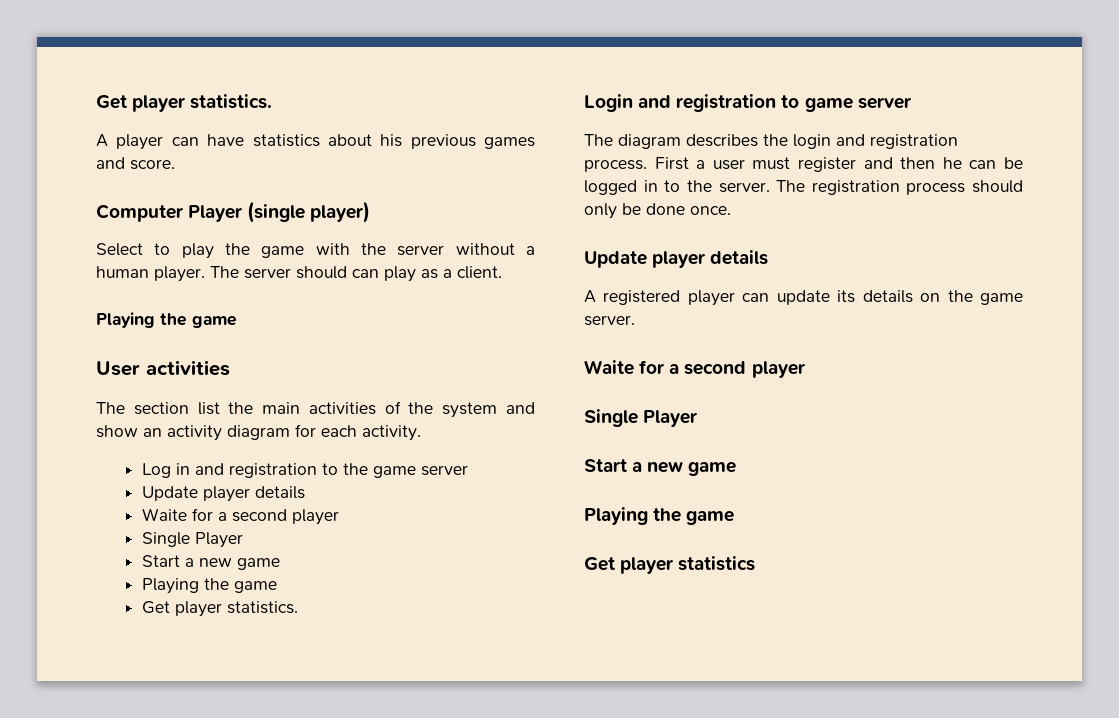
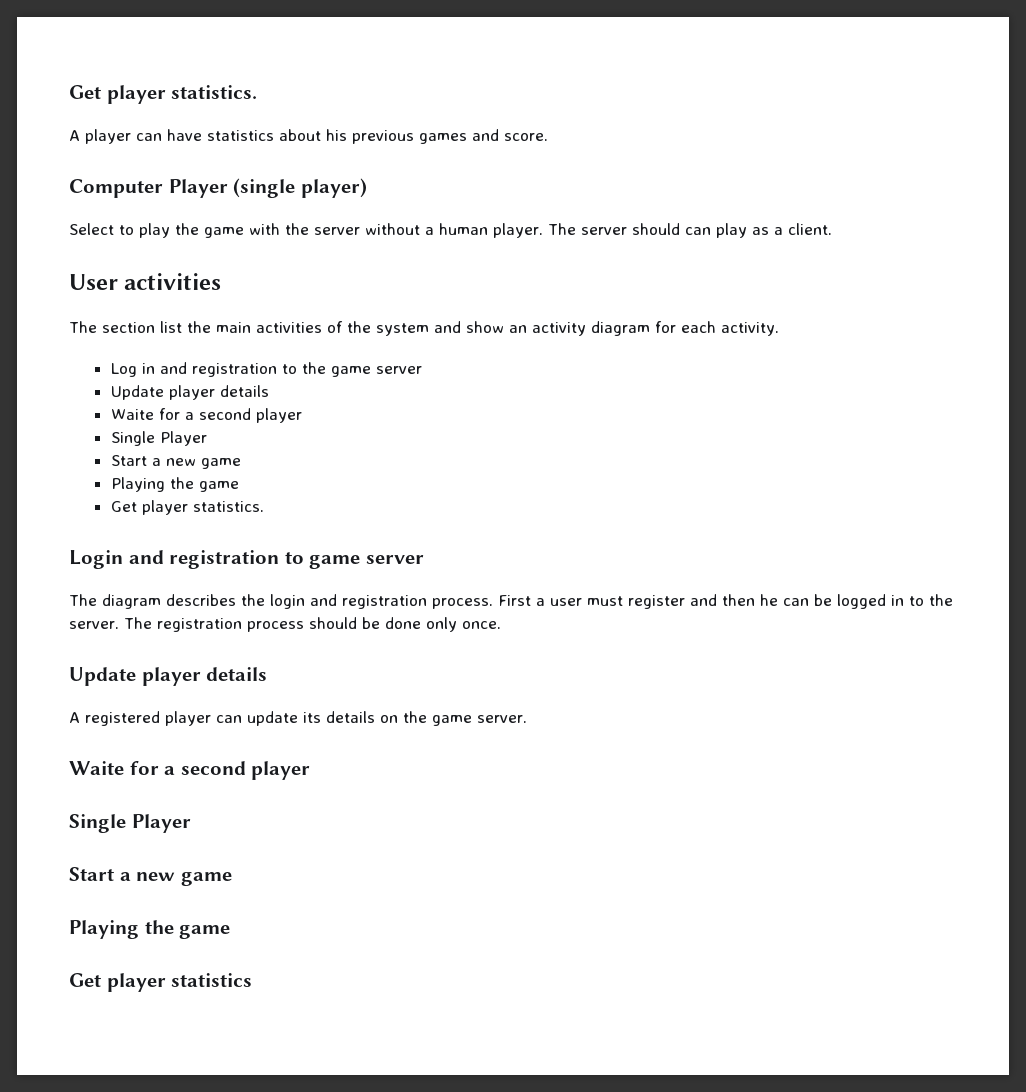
[96,312,237,328] // Playing the game -> (832, 229) none
[584,203,617,219] only -> (357, 623) none
(685, 209) none -> [426,617,457,632] only

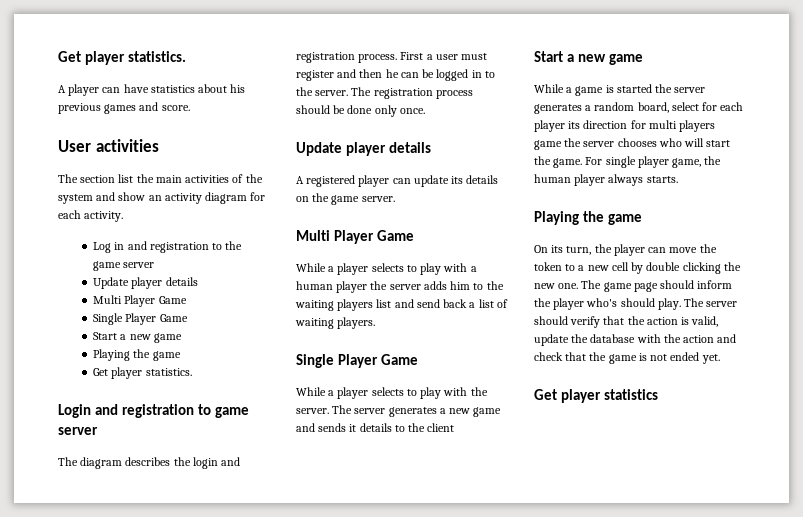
[69,178,367,198] [69,223,832,238] // Computer Player (single player) // Select to play the game with the server without a human player. The server should can play as a client. -> (190, 108) none
[110,408,302,423] [110,431,207,446] Waite for a second player // Single Player -> [93,295,187,307] [93,313,188,325] Multi Player Game // Single Player Game
[69,761,311,780] [69,814,191,833] [69,867,232,886] [69,920,231,939] Waite for a second player // Single Player // Start a new game // Playing the game -> [296,230,414,244] [296,263,477,275] [296,281,504,293] [295,299,508,311] [295,317,376,329] [296,354,418,368] [296,387,488,399] [296,405,502,417] [296,423,455,432] [534,51,643,65] [534,84,706,96] [534,102,744,114] [534,120,716,132] [534,138,731,150] [534,156,722,168] [534,174,678,186] [534,211,642,225] [534,244,717,256] [534,262,741,274] [534,280,733,292] [534,298,738,310] [534,316,719,328] [534,334,737,346] [534,352,720,364] Multi Player Game // While a player selects to play with a human player the server adds him to the waiting players list and send back a list of waiting players. // Single Player Game // While a player selects to play with the server. The server generates a new game and sends it details to the client // Start a new game // While a game is started the server generates a random board, select for each player its direction for multi players game the server chooses who will start the game. For single player game, the human player always starts. // Playing the game // On its turn, the player can move the token to a new cell by double clicking the new one. The game page should inform the player who's should play. The server should verify that the action is valid, update the database with the action and check that the game is not ended yet.

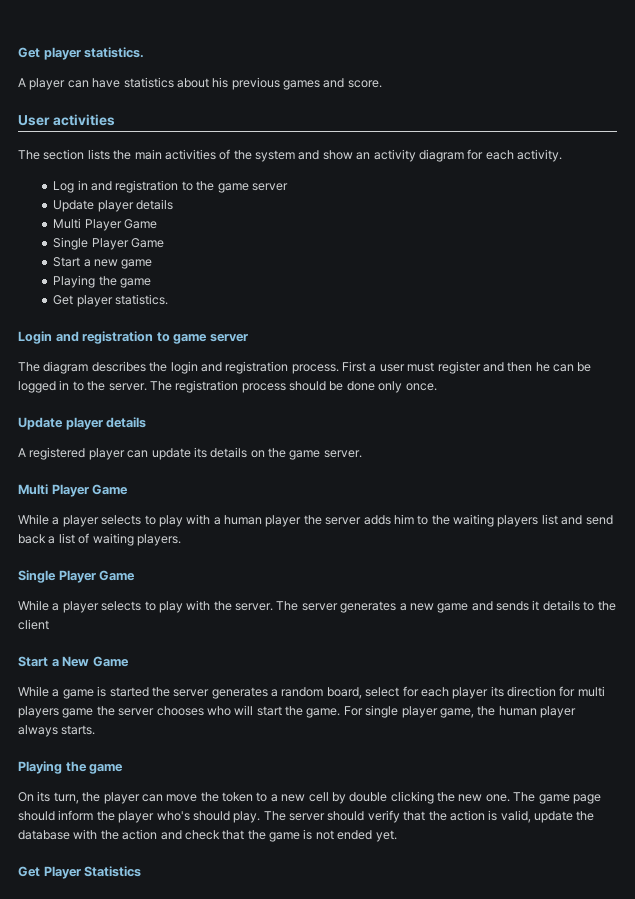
[118,174,134,183] list -> [87,149,110,160] lists
[577,54,643,65] new game -> [62,656,129,667] New Game
[560,389,658,403] player statistics -> [43,866,142,879] Player Statistics

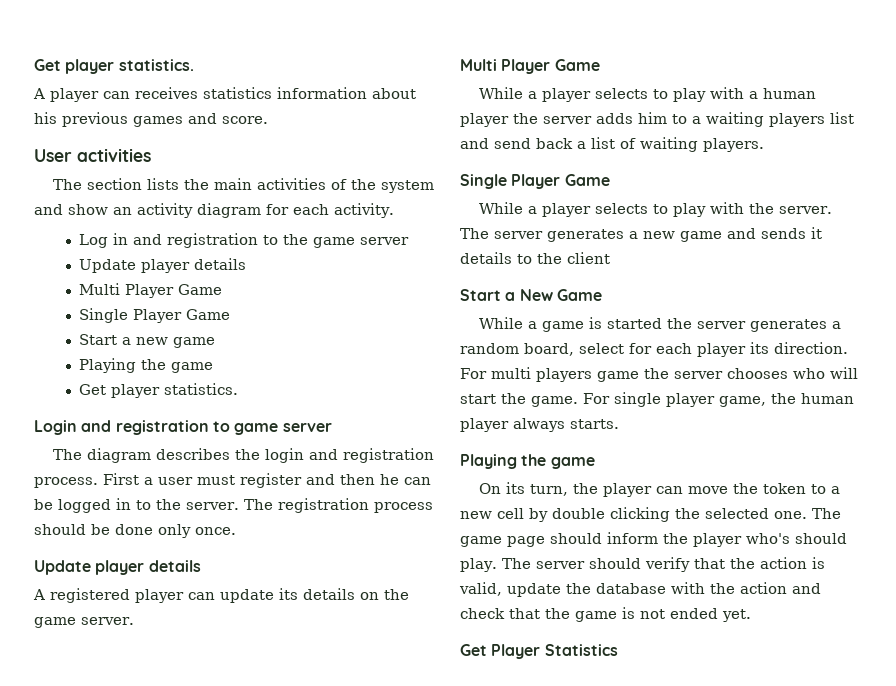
[92,77,174,88] have statistics -> [135,87,367,99] receives statistics information
[431,515,450,525] the -> [692,116,701,124] a
[507,686,576,697] direction for -> [774,342,848,354] [460,368,487,379] direction. For
[458,794,483,802] new -> [705,508,769,519] selected

